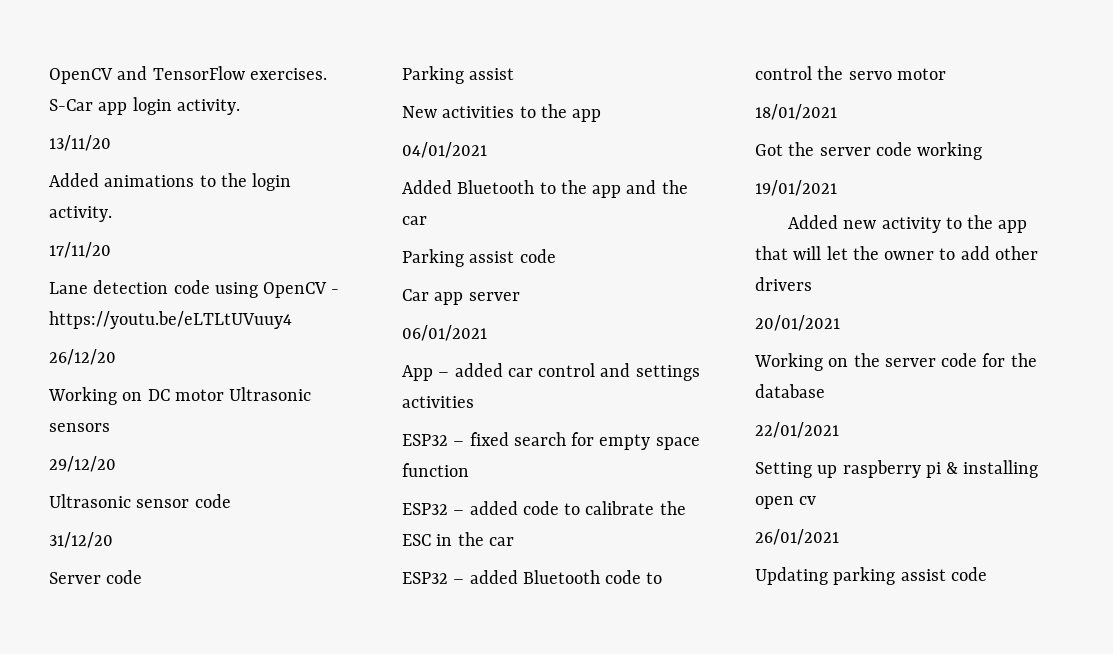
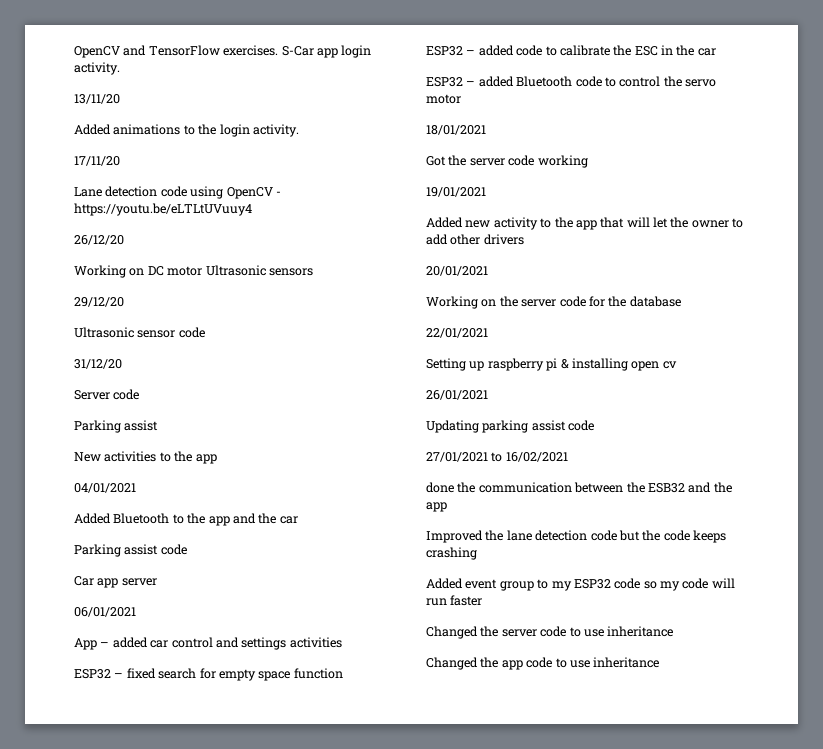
(987, 574) none -> [426,452,568,462] [426,482,732,493] [426,502,447,512] [426,530,726,543] [426,547,477,560] [426,578,735,591] [426,595,483,606] [426,626,674,639] [426,657,660,670] // 27/01/2021 to 16/02/2021 // done the communication between the ESB32 and the app // Improved the lane detection code but the code keeps crashing // Added event group to my ESP32 code so my code will run faster // Changed the server code to use inheritance // Changed the app code to use inheritance

